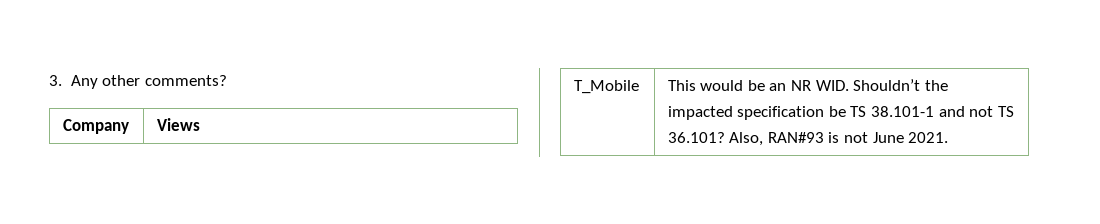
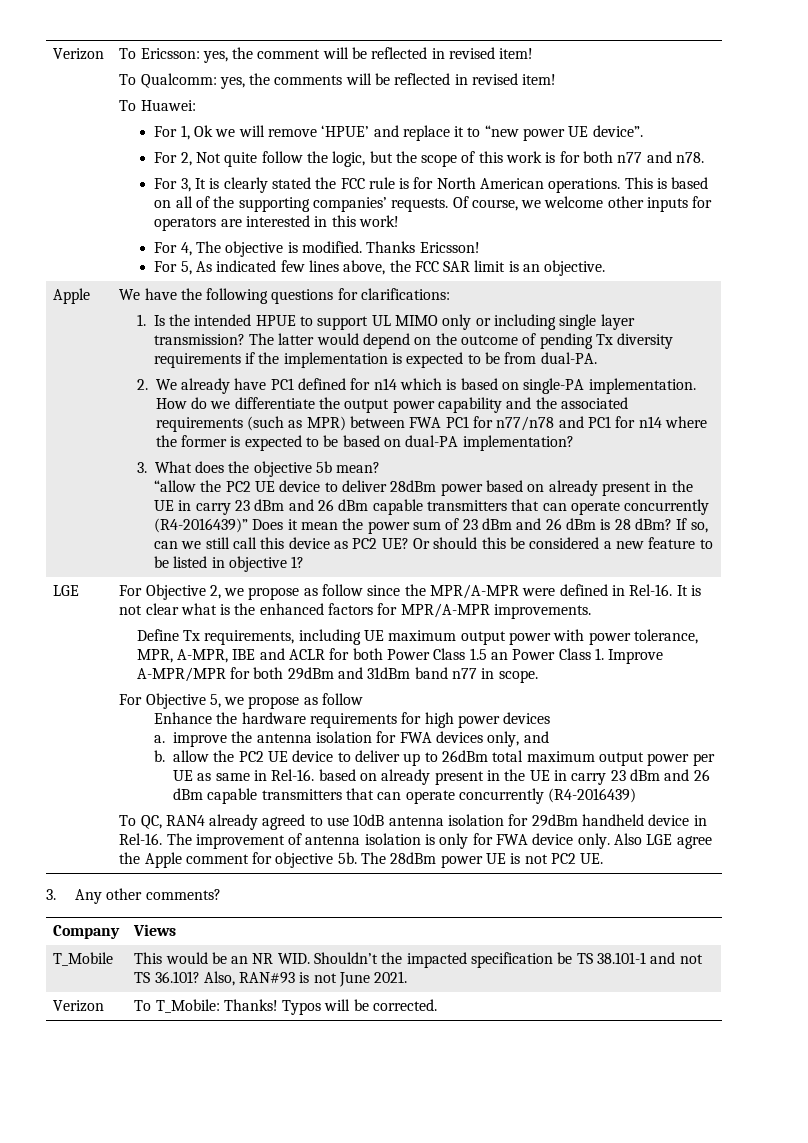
(49, 80) none -> [53,48,105,60] [119,47,534,63] [119,73,557,89] [119,100,196,111] [154,125,643,141] [154,151,705,167] [154,177,709,193] [154,196,713,212] [154,215,399,231] [154,241,480,257] [154,260,606,276] [53,288,91,304] [119,288,451,304] [136,314,635,330] [153,333,674,349] [153,352,597,368] [136,378,696,394] [155,397,628,413] [155,416,707,432] [155,435,574,451] [136,461,381,477] [154,480,693,496] [154,499,710,515] [154,518,708,534] [154,537,713,549] [154,556,305,572] [53,585,80,596] [119,584,701,600] [119,603,592,619] [136,629,698,645] [136,648,664,664] [136,667,538,683] [119,693,364,709] [154,712,551,728] [154,731,549,747] [154,750,715,766] [173,769,710,785] [173,788,637,804] [119,814,707,830] [119,833,712,849] [119,852,604,868] Verizon | To Ericsson: yes, the comment will be reflected in revised item! // To Qualcomm: yes, the comments will be reflected in revised item! // To Huawei: // For 1, Ok we will remove ‘HPUE’ and replace it to “new power UE device”. // For 2, Not quite follow the logic, but the scope of this work is for both n77 and n78. // For 3, It is clearly stated the FCC rule is for North American operations. This is based on all of the supporting companies’ requests. Of course, we welcome other inputs for operators are interested in this work! // For 4, The objective is modified. Thanks Ericsson! // For 5, As indicated few lines above, the FCC SAR limit is an objective. // Apple | We have the following questions for clarifications: // 1. Is the intended HPUE to support UL MIMO only or including single layer transmission? The latter would depend on the outcome of pending Tx diversity requirements if the implementation is expected to be from dual-PA. // 2. We already have PC1 defined for n14 which is based on single-PA implementation. How do we differentiate the output power capability and the associated requirements (such as MPR) between FWA PC1 for n77/n78 and PC1 for n14 where the former is expected to be based on dual-PA implementation? // 3. What does the objective 5b mean? // “allow the PC2 UE device to deliver 28dBm power based on already present in the UE in carry 23 dBm and 26 dBm capable transmitters that can operate concurrently (R4-2016439)” Does it mean the power sum of 23 dBm and 26 dBm is 28 dBm? If so, can we still call this device as PC2 UE? Or should this be considered a new feature to be listed in objective 1? // LGE | For Objective 2, we propose as follow since the MPR/A-MPR were defined in Rel-16. It is not clear what is the enhanced factors for MPR/A-MPR improvements. // Define Tx requirements, including UE maximum output power with power tolerance, MPR, A-MPR, IBE and ACLR for both Power Class 1.5 an Power Class 1. Improve A-MPR/MPR for both 29dBm and 31dBm band n77 in scope. // For Objective 5, we propose as follow // Enhance the hardware requirements for high power devices // a. improve the antenna isolation for FWA devices only, and // b. allow the PC2 UE device to deliver up to 26dBm total maximum output power per UE as same in Rel-16. based on already present in the UE in carry 23 dBm and 26 dBm capable transmitters that can operate concurrently (R4-2016439) // To QC, RAN4 already agreed to use 10dB antenna isolation for 29dBm handheld device in Rel-16. The improvement of antenna isolation is only for FWA device only. Also LGE agree the Apple comment for objective 5b. The 28dBm power UE is not PC2 UE. //
(949, 137) none -> [53,1000,105,1012] [134,999,438,1015] // Verizon | To T_Mobile: Thanks! Typos will be corrected.

